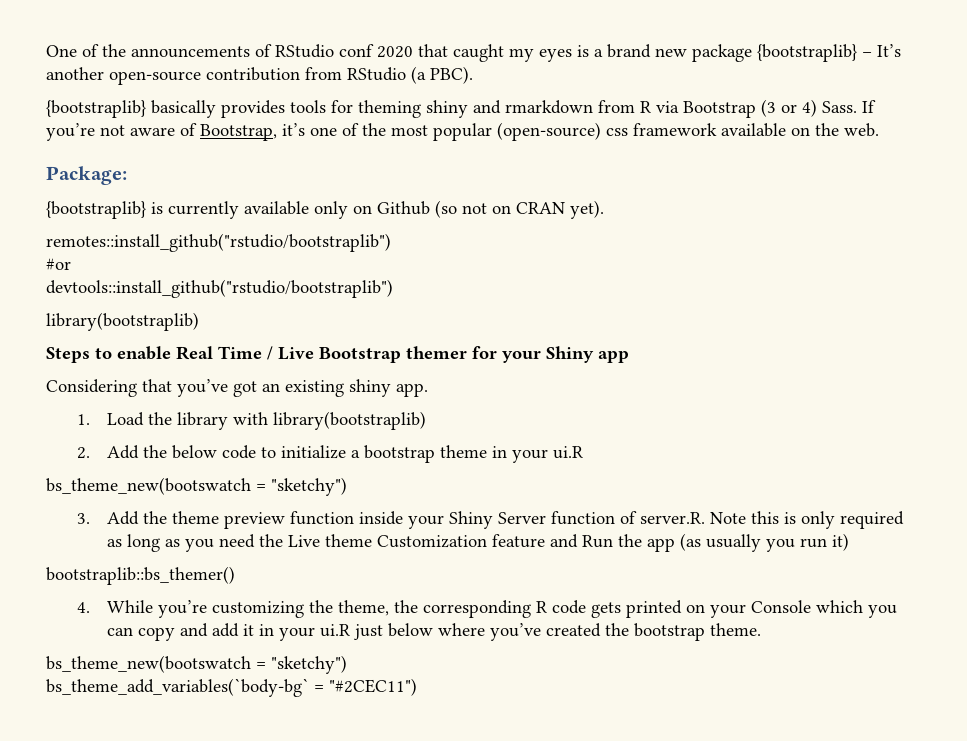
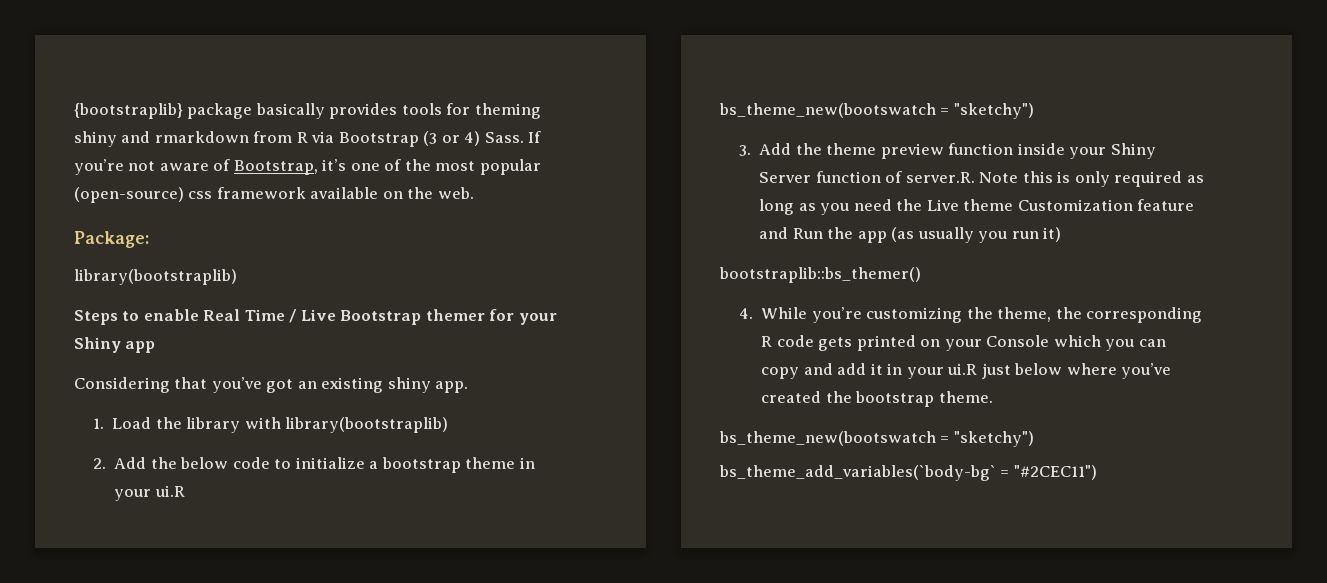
[46,44,901,62] [46,66,473,85] [46,100,146,118] One of the announcements of RStudio conf 2020 that caught my eyes is a brand new package {bootstraplib} – It’s another open-source contribution from RStudio (a PBC). // {bootstraplib} -> [74,103,253,119] {bootstraplib} package
[46,200,604,219] [46,233,391,252] [46,258,71,270] [46,279,393,298] // {bootstraplib} is currently available only on Github (so not on CRAN yet). // remotes::install_github("rstudio/bootstraplib") // #or // devtools::install_github("rstudio/bootstraplib") -> (149, 239) none

